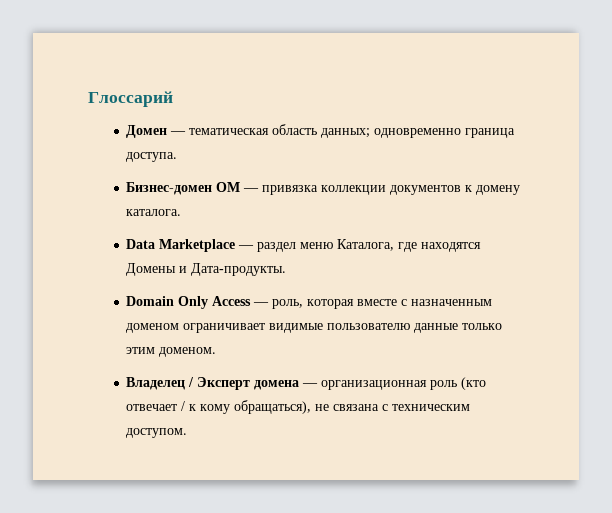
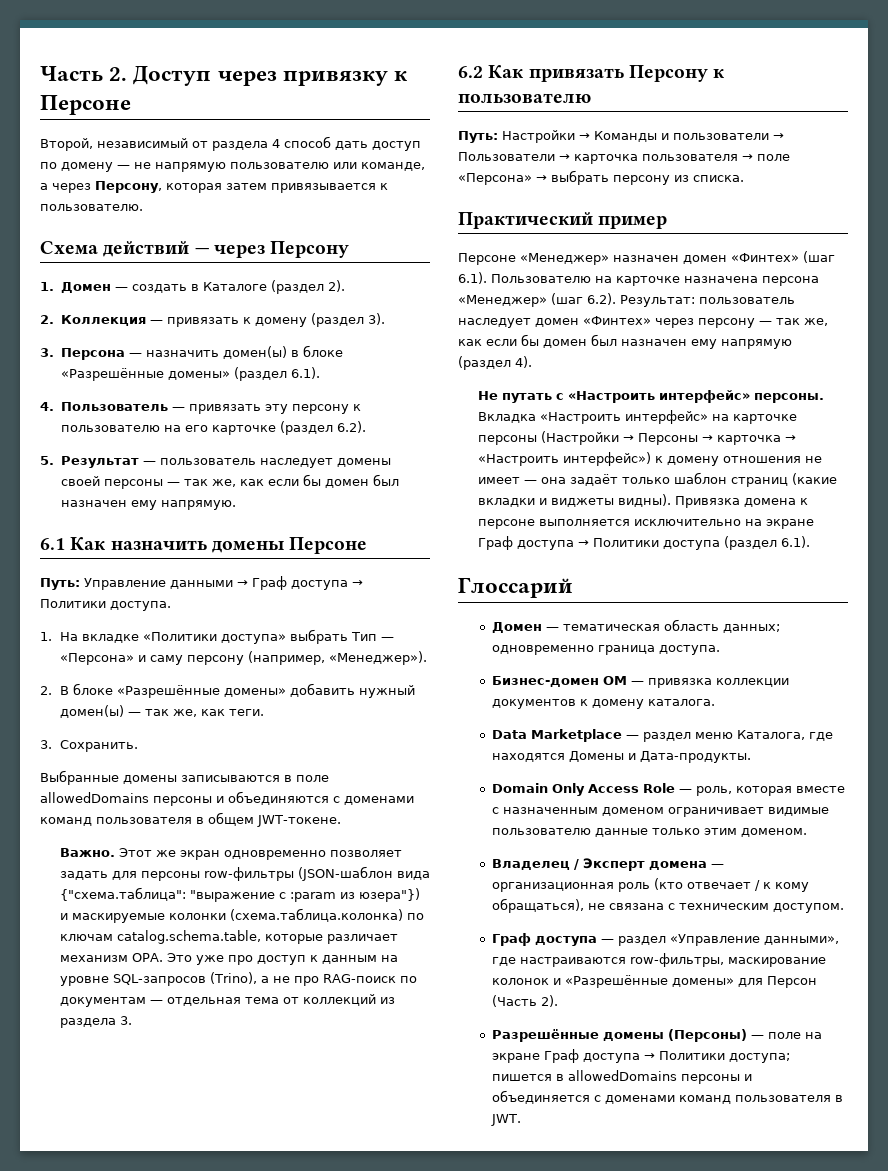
(88, 99) none -> [40,66,409,86] [40,95,131,115] [40,136,421,151] [40,162,425,172] [40,181,388,193] [40,204,143,211] [40,241,350,258] [40,280,345,294] [40,313,385,327] [40,345,343,360] [60,367,320,381] [40,402,361,414] [60,421,366,435] [40,456,391,468] [60,474,399,489] [60,500,236,510] [40,537,368,554] [40,576,363,590] [40,599,171,611] [40,629,394,644] [59,651,427,665] [40,683,415,698] [59,705,264,718] [40,740,138,752] [40,770,329,785] [40,791,414,806] [40,812,341,827] [59,848,402,860] [59,866,430,881] [59,887,420,902] [59,908,424,923] [59,930,398,944] [59,953,398,965] [59,972,417,986] [59,994,395,1007] [59,1016,132,1028] [458,65,726,82] [458,93,591,103] [458,130,784,143] [458,152,790,164] [458,170,744,185] [458,212,668,229] [458,251,835,265] [458,272,819,286] [458,293,795,307] [458,316,828,328] [458,334,792,349] [458,356,532,370] [477,390,824,403] [477,410,797,424] [477,431,796,445] [477,452,822,466] [477,472,837,487] [477,494,808,508] [477,519,814,529] [477,536,810,550] Часть 2. Доступ через привязку к Персоне // Второй, независимый от раздела 4 способ дать доступ по домену — не напрямую пользователю или команде, а через Персону, которая затем привязывается к пользователю. // Схема действий — через Персону // 1. Домен — создать в Каталоге (раздел 2). // 2. Коллекция — привязать к домену (раздел 3). // 3. Персона — назначить домен(ы) в блоке «Разрешённые домены» (раздел 6.1). // 4. Пользователь — привязать эту персону к пользователю на его карточке (раздел 6.2). // 5. Результат — пользователь наследует домены своей персоны — так же, как если бы домен был назначен ему напрямую. // 6.1 Как назначить домены Персоне // Путь: Управление данными → Граф доступа → Политики доступа. // 1. На вкладке «Политики доступа» выбрать Тип — «Персона» и саму персону (например, «Менеджер»). // 2. В блоке «Разрешённые домены» добавить нужный домен(ы) — так же, как теги. // 3. Сохранить. // Выбранные домены записываются в поле allowedDomains персоны и объединяются с доменами команд пользователя в общем JWT-токене. // Важно. Этот же экран одновременно позволяет задать для персоны row-фильтры (JSON-шаблон вида {"схема.таблица": "выражение с :param из юзера"}) и маскируемые колонки (схема.таблица.колонка) по ключам catalog.schema.table, которые различает механизм OPA. Это уже про доступ к данным на уровне SQL-запросов (Trino), а не про RAG-поиск по документам — отдельная тема от коллекций из раздела 3. // 6.2 Как привязать Персону к пользователю // Путь: Настройки → Команды и пользователи → Пользователи → карточка пользователя → поле «Персона» → выбрать персону из списка. // Практический пример // Персоне «Менеджер» назначен домен «Финтех» (шаг 6.1). Пользователю на карточке назначена персона «Менеджер» (шаг 6.2). Результат: пользователь наследует домен «Финтех» через персону — так же, как если бы домен был назначен ему напрямую (раздел 4). // Не путать с «Настроить интерфейс» персоны. Вкладка «Настроить интерфейс» на карточке персоны (Настройки → Персоны → карточка → «Настроить интерфейс») к домену отношения не имеет — она задаёт только шаблон страниц (какие вкладки и виджеты видны). Привязка домена к персоне выполняется исключительно на экране Граф доступа → Политики доступа (раздел 6.1). //
(252, 301) none -> [643,783,676,793] Role
(188, 433) none -> [492,933,840,946] [492,953,827,967] [492,975,818,988] [492,995,559,1007] [492,1029,823,1042] [492,1049,791,1063] [492,1070,753,1084] [492,1090,844,1104] [491,1114,522,1126] // Граф доступа — раздел «Управление данными», где настраиваются row-фильтры, маскирование колонок и «Разрешённые домены» для Персон (Часть 2). // Разрешённые домены (Персоны) — поле на экране Граф доступа → Политики доступа; пишется в allowedDomains персоны и объединяется с доменами команд пользователя в JWT.

